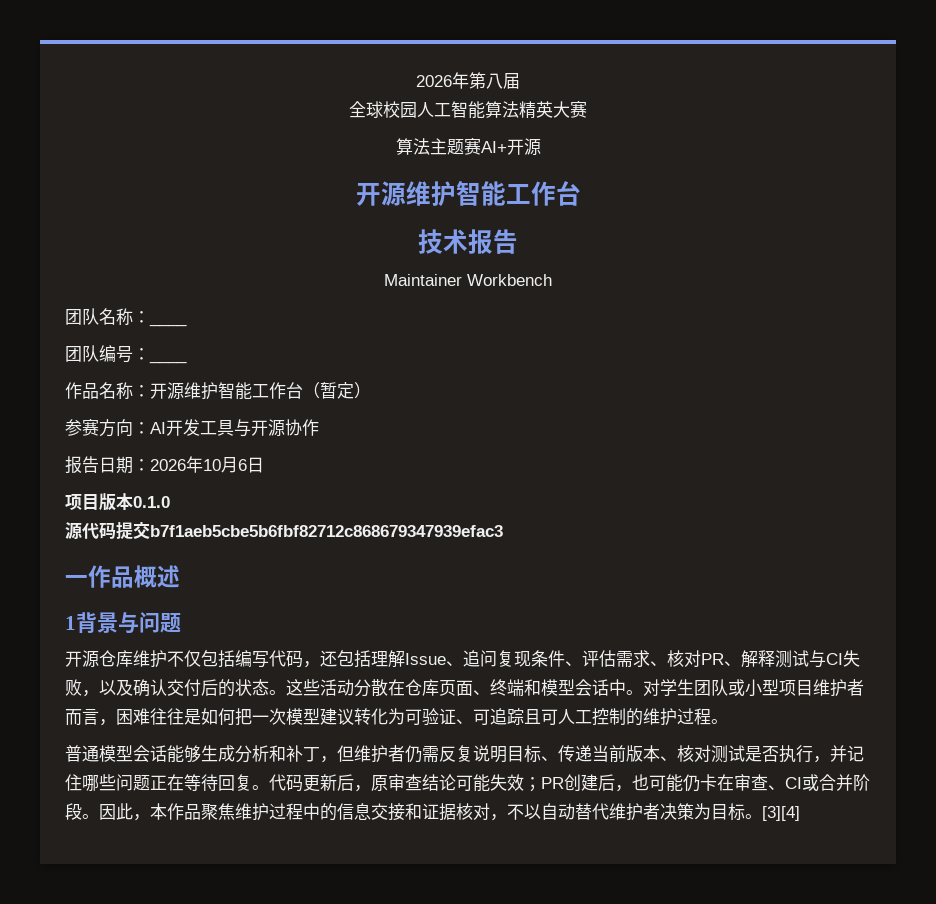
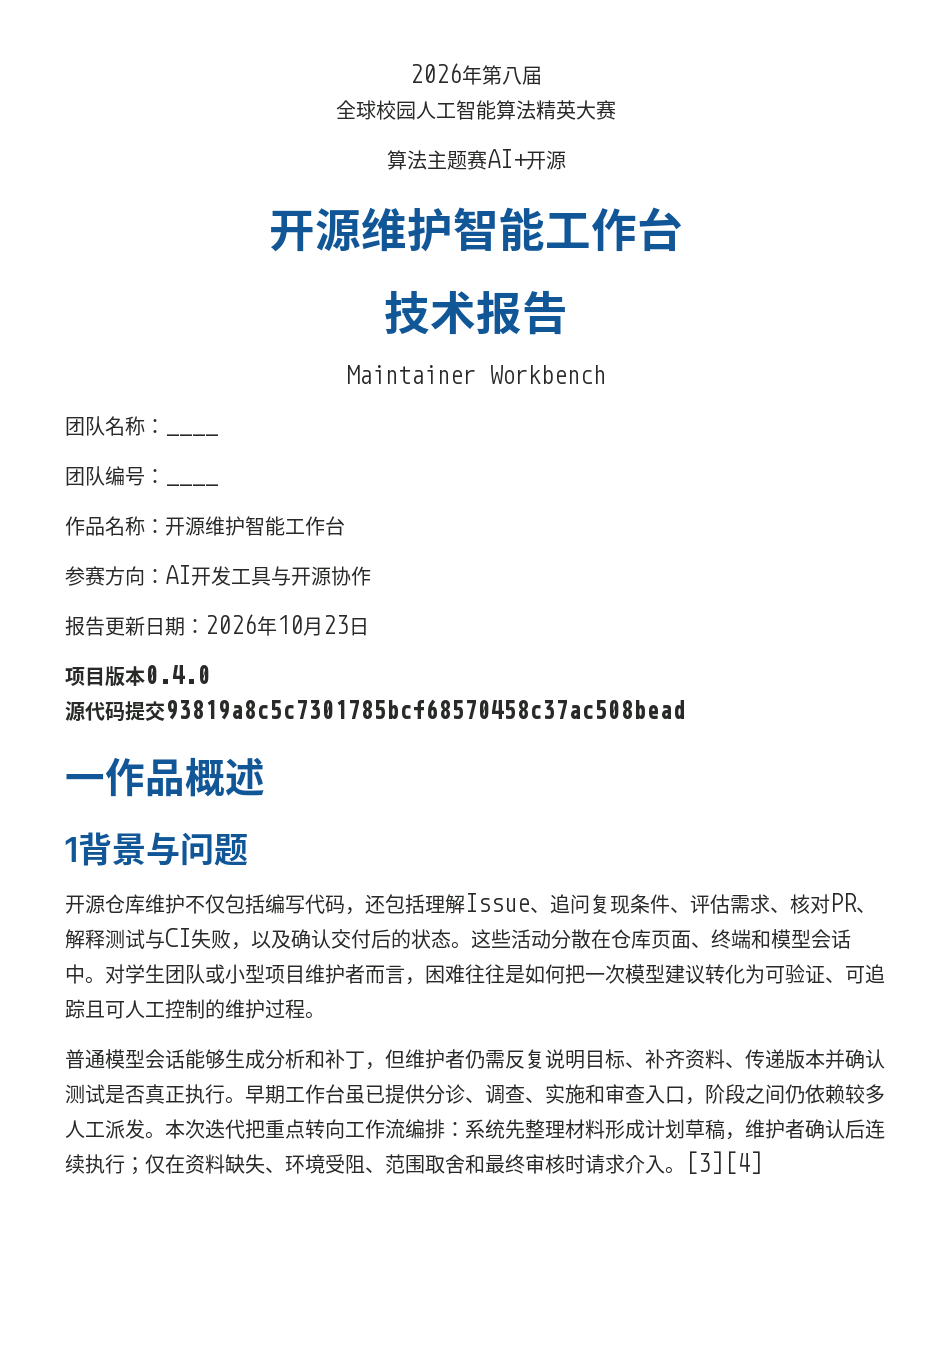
[303,382,371,399] （暂定） -> (345, 526) none
(99, 464) none -> [105,616,145,636] 更新
[238,459,247,471] 6 -> [323,615,349,634] 23
[133,496,170,508] 0.1.0 -> [145,665,210,684] 0.4.0
[150,525,503,537] b7f1aeb5cbe5b6fbf82712c868679347939efac3 -> [165,699,685,720] 93819a8c5c7301785bcf68570458c37ac508bead
[558,745,864,763] [65,774,870,792] [65,803,745,821] 传递当前版本、核对测试是否执行，并记住哪些问题正在等待回复。代码更新后，原审查结论可能失效；PR创建后，也可能仍卡在审查、CI或合并阶段。因此，本作品聚焦维护过程中的信息交接和证据核对，不以自动替代维护者决策为目标 -> [645,1049,885,1069] [65,1084,885,1105] [65,1119,885,1140] [65,1154,665,1175] 补齐资料、传递版本并确认测试是否真正执行。早期工作台虽已提供分诊、调查、实施和审查入口，阶段之间仍依赖较多人工派发。本次迭代把重点转向工作流编排：系统先整理材料形成计划草稿，维护者确认后连续执行；仅在资料缺失、环境受阻、范围取舍和最终审核时请求介入

